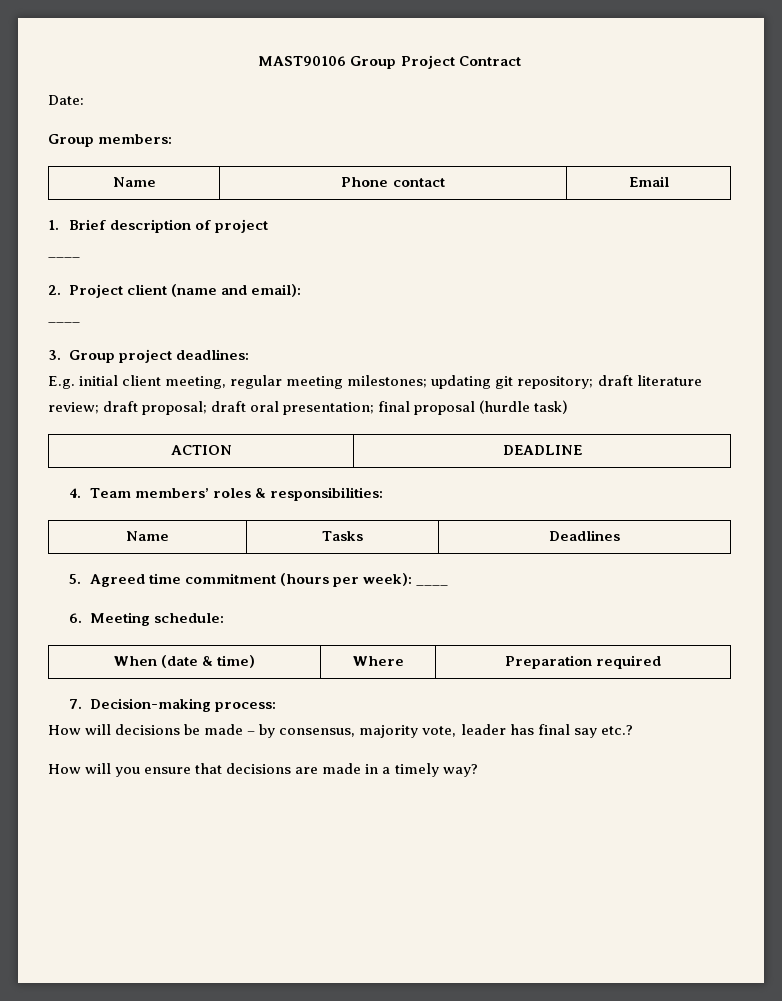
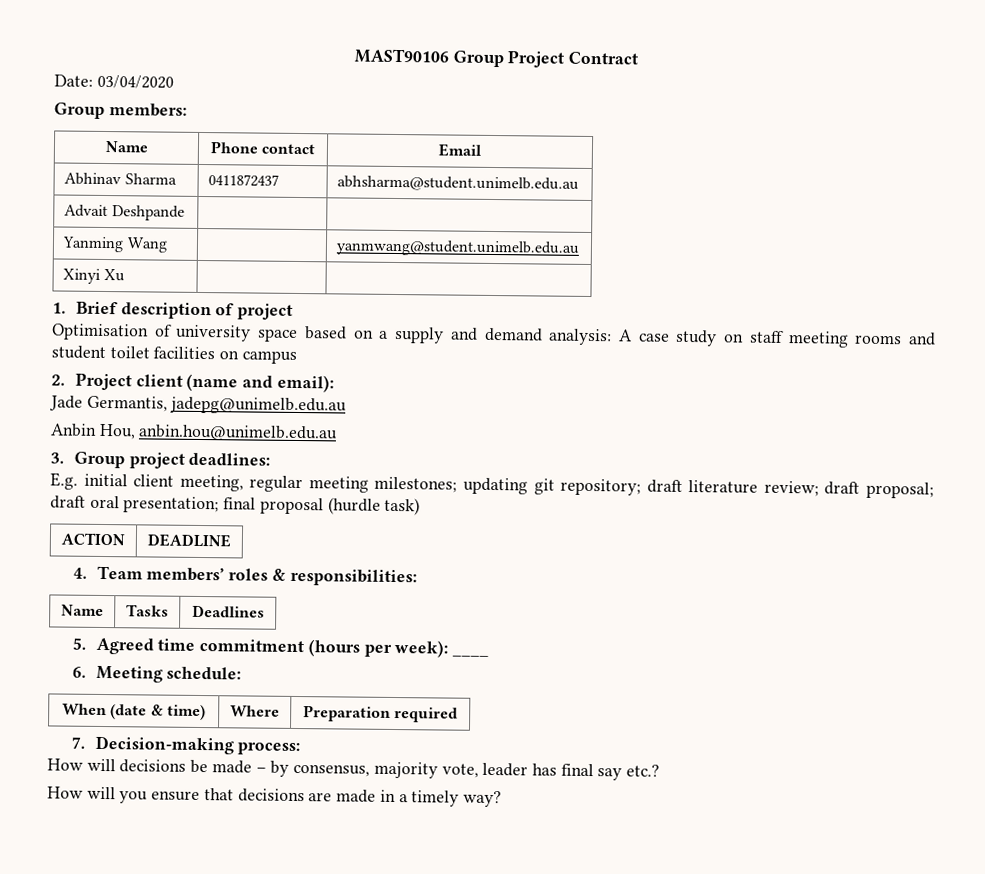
(84, 100) none -> [96,74,174,89] 03/04/2020
(669, 181) none -> [64,172,177,186] [208,174,280,187] [337,175,580,192] [64,204,185,221] [62,236,168,253] [336,239,581,257] [63,268,125,284] // Abhinav Sharma | 0411872437 | abhsharma@student.unimelb.edu.au // Advait Deshpande | | // Yanming Wang | | yanmwang@student.unimelb.edu.au // Xinyi Xu | |
[48,256,80,258] ____ -> [51,323,936,348] [51,345,297,364] Optimisation of university space based on a supply and demand analysis: A case study on staff meeting rooms and student toilet facilities on campus
[48,321,80,323] ____ -> [49,395,348,415] [50,423,339,442] Jade Germantis, jadepg@unimelb.edu.au // Anbin Hou, anbin.hou@unimelb.edu.au

